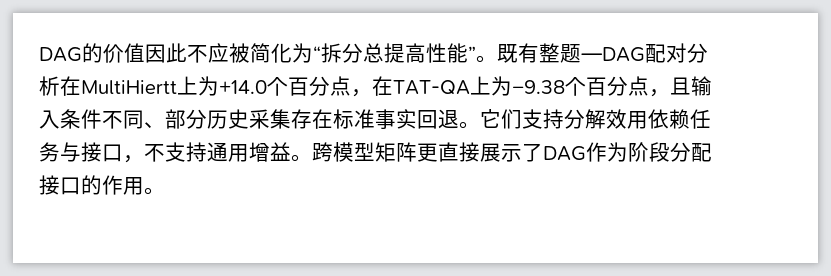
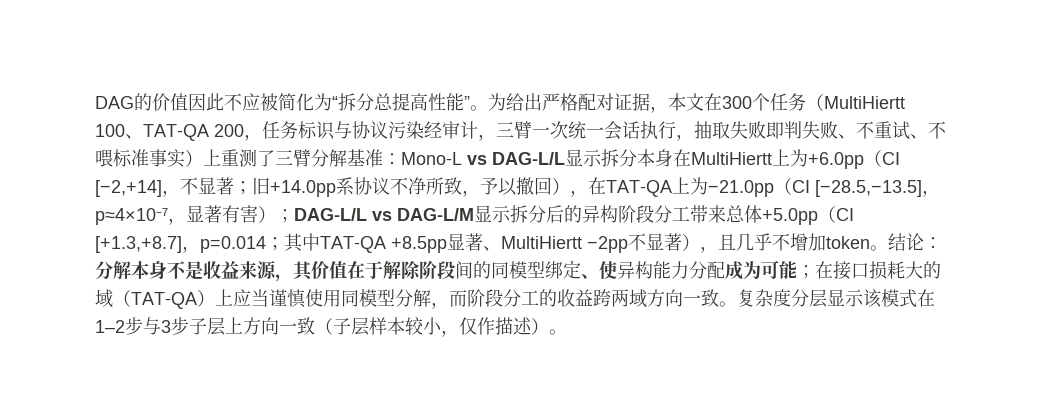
[497,43,708,63] [39,76,712,97] [39,109,711,129] [39,142,712,163] [39,175,144,195] 既有整题—DAG配对分析在MultiHiertt上为+14.0个百分点，在TAT-QA上为−9.38个百分点，且输入条件不同、部分历史采集存在标准事实回退。它们支持分解效用依赖任务与接口，不支持通用增益。跨模型矩阵更直接展示了DAG作为阶段分配接口的作用 -> [488,93,905,113] [95,121,946,141] [95,149,900,169] [95,177,940,197] [95,205,854,225] [95,233,942,253] [95,260,941,282] [95,289,935,309] [95,317,549,337] 为给出严格配对证据，本文在300个任务（MultiHiertt 100、TAT-QA 200，任务标识与协议污染经审计，三臂一次统一会话执行，抽取失败即判失败、不重试、不喂标准事实）上重测了三臂分解基准：Mono-L vs DAG-L/L显示拆分本身在MultiHiertt上为+6.0pp（CI [−2,+14]，不显著；旧+14.0pp系协议不净所致，予以撤回），在TAT-QA上为−21.0pp（CI [−28.5,−13.5]，p≈4×10⁻⁷，显著有害）；DAG-L/L vs DAG-L/M显示拆分后的异构阶段分工带来总体+5.0pp（CI [+1.3,+8.7]，p=0.014；其中TAT-QA +8.5pp显著、MultiHiertt −2pp不显著），且几乎不增加token。结论：分解本身不是收益来源，其价值在于解除阶段间的同模型绑定、使异构能力分配成为可能；在接口损耗大的域（TAT-QA）上应当谨慎使用同模型分解，而阶段分工的收益跨两域方向一致。复杂度分层显示该模式在1–2步与3步子层上方向一致（子层样本较小，仅作描述）

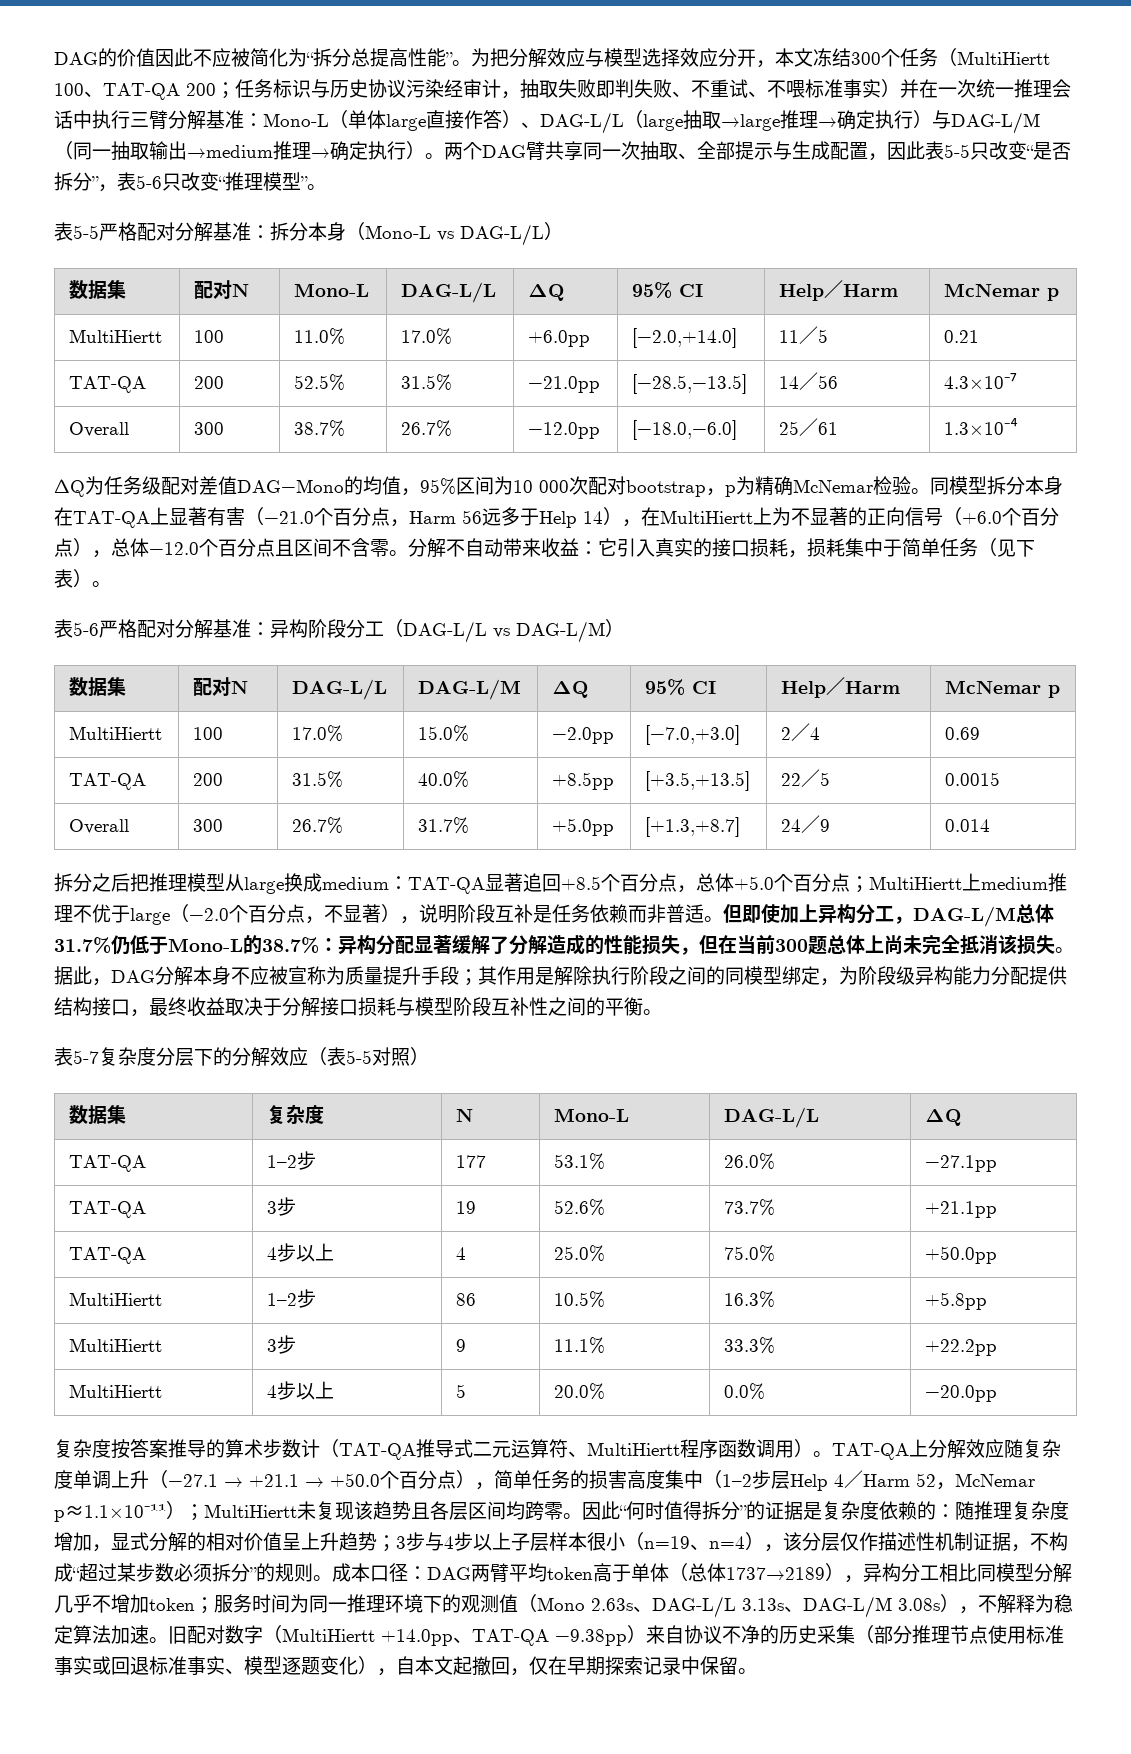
[506,93,722,113] 给出严格配对证据，本文在 -> [490,48,851,68] 把分解效应与模型选择效应分开，本文冻结
[244,134,262,141] ， -> [216,82,235,99] ；
(352, 130) none -> [330,79,368,98] 历史
[496,121,694,141] 三臂一次统一会话执行， -> (520, 95) none
[203,149,275,167] 上重测了 -> [900,79,1071,98] [54,110,130,129] 并在一次统一推理会话中执行
[467,149,900,169] [95,177,940,197] [95,205,854,225] [95,233,942,253] [95,261,455,282] vs DAG-L/L显示拆分本身在MultiHiertt上为+6.0pp（CI [−2,+14]，不显著；旧+14.0pp系协议不净所致，予以撤回），在TAT-QA上为−21.0pp（CI [−28.5,−13.5]，p≈4×10⁻⁷，显著有害）；DAG-L/L vs DAG-L/M显示拆分后的异构阶段分工带来总体+5.0pp（CI [+1.3,+8.7]，p=0.014；其中TAT-QA +8.5pp显著、MultiHiertt −2pp不显著），且几乎不增加token。结论：分解本身不是收益来源，其价值在于解除阶段 -> [329,110,1040,134] [54,141,1071,161] [54,172,326,192] [54,222,563,246] [69,280,127,299] [194,280,250,299] [294,283,370,297] [401,282,497,303] [528,284,565,301] [632,282,704,298] [779,280,899,301] [944,283,1060,301] [69,329,163,343] [194,330,225,343] [294,328,346,345] [401,328,453,345] [528,330,591,347] [632,328,738,348] [779,326,829,344] [944,330,980,343] [69,376,147,393] [194,376,225,389] [294,374,346,391] [401,374,453,391] [528,376,601,393] [632,374,748,394] [779,372,839,390] [944,373,1018,389] [69,422,130,437] [194,422,225,435] [294,420,346,437] [401,420,453,437] [528,422,601,439] [632,420,738,440] [779,418,839,436] [944,418,1019,435] [54,476,1063,497] [54,507,1059,528] [54,538,1035,558] [54,569,111,588] [54,619,624,643] [69,677,127,696] [193,677,249,696] [292,679,388,700] [418,679,522,700] [552,681,589,698] [645,679,717,695] [781,677,901,698] [945,680,1061,698] [69,726,163,740] [193,727,224,740] [292,725,344,742] [418,725,470,742] [552,727,615,744] [645,725,741,745] [781,723,821,741] [945,727,981,740] [69,773,147,790] [193,773,224,786] [292,771,344,788] [418,771,470,788] [552,772,615,790] [645,771,751,791] [781,769,831,787] [945,772,1001,786] [69,819,130,834] [193,819,224,832] [292,817,344,834] [418,817,470,834] [552,818,615,836] [645,817,741,837] [781,815,831,833] [945,819,991,832] [54,873,1067,894] [54,904,1054,927] [54,934,1074,955] [54,966,687,986] （单体large直接作答）、DAG-L/L（large抽取→large推理→确定执行）与DAG-L/M（同一抽取输出→medium推理→确定执行）。两个DAG臂共享同一次抽取、全部提示与生成配置，因此表5-5只改变“是否拆分”，表5-6只改变“推理模型”。 // 表5-5严格配对分解基准：拆分本身（Mono-L vs DAG-L/L） // 数据集 | 配对N | Mono-L | DAG-L/L | ΔQ | 95% CI | Help／Harm | McNemar p // MultiHiertt | 100 | 11.0% | 17.0% | +6.0pp | [−2.0,+14.0] | 11／5 | 0.21 // TAT-QA | 200 | 52.5% | 31.5% | −21.0pp | [−28.5,−13.5] | 14／56 | 4.3×10⁻⁷ // Overall | 300 | 38.7% | 26.7% | −12.0pp | [−18.0,−6.0] | 25／61 | 1.3×10⁻⁴ // ΔQ为任务级配对差值DAG−Mono的均值，95%区间为10 000次配对bootstrap，p为精确McNemar检验。同模型拆分本身在TAT-QA上显著有害（−21.0个百分点，Harm 56远多于Help 14），在MultiHiertt上为不显著的正向信号（+6.0个百分点），总体−12.0个百分点且区间不含零。分解不自动带来收益：它引入真实的接口损耗，损耗集中于简单任务（见下表）。 // 表5-6严格配对分解基准：异构阶段分工（DAG-L/L vs DAG-L/M） // 数据集 | 配对N | DAG-L/L | DAG-L/M | ΔQ | 95% CI | Help／Harm | McNemar p // MultiHiertt | 100 | 17.0% | 15.0% | −2.0pp | [−7.0,+3.0] | 2／4 | 0.69 // TAT-QA | 200 | 31.5% | 40.0% | +8.5pp | [+3.5,+13.5] | 22／5 | 0.0015 // Overall | 300 | 26.7% | 31.7% | +5.0pp | [+1.3,+8.7] | 24／9 | 0.014 // 拆分之后把推理模型从large换成medium：TAT-QA显著追回+8.5个百分点，总体+5.0个百分点；MultiHiertt上medium推理不优于large（−2.0个百分点，不显著），说明阶段互补是任务依赖而非普适。但即使加上异构分工，DAG-L/M总体31.7%仍低于Mono-L的38.7%：异构分配显著缓解了分解造成的性能损失，但在当前300题总体上尚未完全抵消该损失。据此，DAG分解本身不应被宣称为质量提升手段；其作用是解除执行阶段之
[581,261,617,279] 、使 -> [820,966,915,986] ，为阶段级
[725,260,941,280] [95,289,935,309] [95,317,549,337] 成为可能；在接口损耗大的域（TAT-QA）上应当谨慎使用同模型分解，而阶段分工的收益跨两域方向一致。复杂度分层显示该模式在1–2步与3步子层上方向一致（子层样本较小，仅作描述） -> [1029,966,1067,985] [54,997,662,1017] [54,1047,429,1067] [69,1105,127,1124] [267,1105,325,1124] [456,1109,474,1122] [554,1108,630,1122] [724,1107,820,1128] [925,1109,962,1126] [69,1155,147,1172] [267,1151,317,1170] [456,1155,487,1168] [554,1153,606,1170] [724,1153,776,1170] [925,1155,998,1172] [69,1201,147,1218] [267,1197,297,1216] [456,1201,477,1214] [554,1199,606,1216] [724,1199,776,1216] [925,1201,998,1218] [69,1247,147,1264] [267,1243,335,1262] [456,1247,467,1260] [554,1245,606,1262] [724,1245,776,1262] [925,1246,998,1264] [69,1292,163,1306] [267,1289,317,1308] [456,1293,477,1306] [554,1291,606,1308] [724,1291,776,1308] [925,1292,988,1310] [69,1338,163,1352] [267,1335,297,1354] [456,1339,467,1352] [554,1337,606,1354] [724,1337,776,1354] [925,1339,998,1356] [69,1384,163,1398] [267,1381,335,1400] [456,1384,467,1398] [554,1383,606,1400] [724,1383,766,1400] [925,1385,998,1402] [54,1439,1061,1460] [54,1470,1035,1491] [54,1501,1069,1522] [54,1532,1068,1552] [54,1563,1072,1583] [54,1594,1073,1618] [54,1625,1064,1646] [54,1656,738,1676] 提供结构接口，最终收益取决于分解接口损耗与模型阶段互补性之间的平衡。 // 表5-7复杂度分层下的分解效应（表5-5对照） // 数据集 | 复杂度 | N | Mono-L | DAG-L/L | ΔQ // TAT-QA | 1–2步 | 177 | 53.1% | 26.0% | −27.1pp // TAT-QA | 3步 | 19 | 52.6% | 73.7% | +21.1pp // TAT-QA | 4步以上 | 4 | 25.0% | 75.0% | +50.0pp // MultiHiertt | 1–2步 | 86 | 10.5% | 16.3% | +5.8pp // MultiHiertt | 3步 | 9 | 11.1% | 33.3% | +22.2pp // MultiHiertt | 4步以上 | 5 | 20.0% | 0.0% | −20.0pp // 复杂度按答案推导的算术步数计（TAT-QA推导式二元运算符、MultiHiertt程序函数调用）。TAT-QA上分解效应随复杂度单调上升（−27.1 → +21.1 → +50.0个百分点），简单任务的损害高度集中（1–2步层Help 4／Harm 52，McNemar p≈1.1×10⁻¹¹）；MultiHiertt未复现该趋势且各层区间均跨零。因此“何时值得拆分”的证据是复杂度依赖的：随推理复杂度增加，显式分解的相对价值呈上升趋势；3步与4步以上子层样本很小（n=19、n=4），该分层仅作描述性机制证据，不构成“超过某步数必须拆分”的规则。成本口径：DAG两臂平均token高于单体（总体1737→2189），异构分工相比同模型分解几乎不增加token；服务时间为同一推理环境下的观测值（Mono 2.63s、DAG-L/L 3.13s、DAG-L/M 3.08s），不解释为稳定算法加速。旧配对数字（MultiHiertt +14.0pp、TAT-QA −9.38pp）来自协议不净的历史采集（部分推理节点使用标准事实或回退标准事实、模型逐题变化），自本文起撤回，仅在早期探索记录中保留

